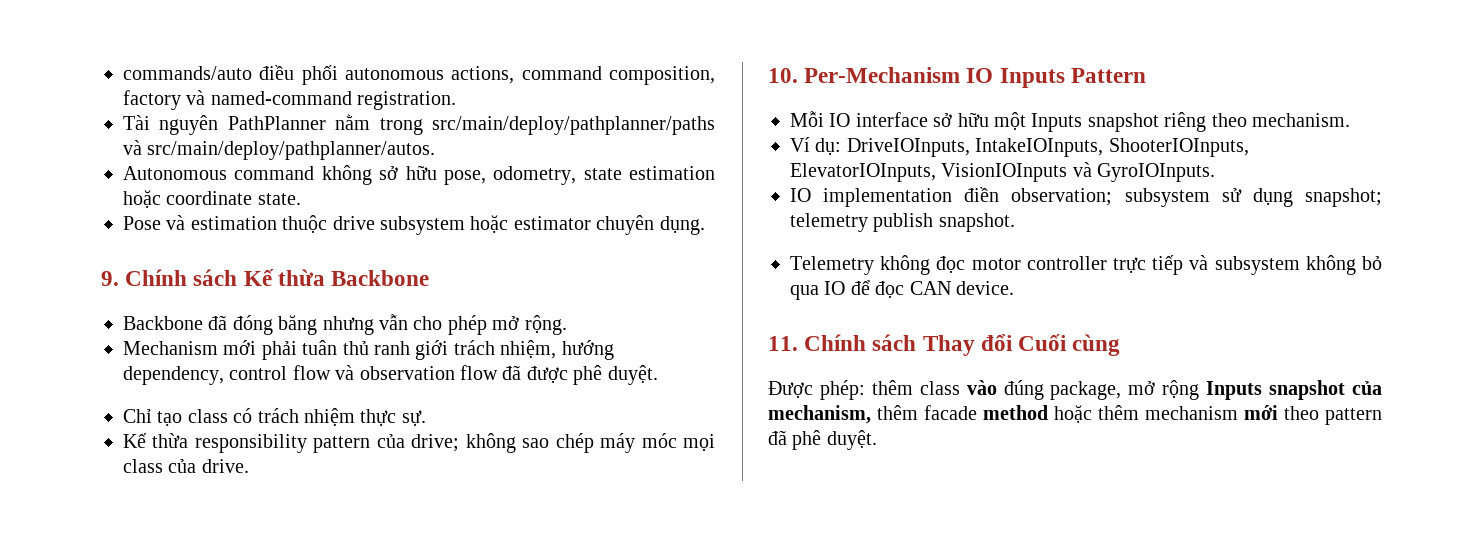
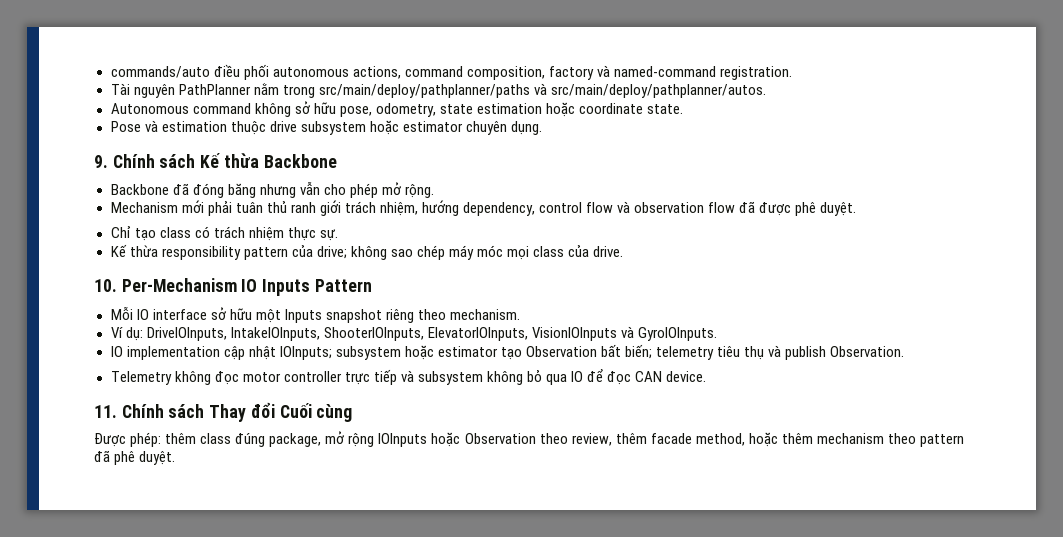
[964,187,1382,207] [790,213,1015,232] điền observation; subsystem sử dụng snapshot; telemetry publish snapshot. -> [223,344,905,360] cập nhật IOInputs; subsystem hoặc estimator tạo Observation bất biến; telemetry tiêu thụ và publish Observation.
[966,380,997,395] vào -> (232, 438) none
[1206,380,1382,400] [768,405,871,424] Inputs snapshot của mechanism, -> [378,432,612,447] IOInputs hoặc Observation theo review,
[983,405,1048,420] method -> [695,433,745,446] method,
[1244,405,1278,420] mới -> (884, 438) none

